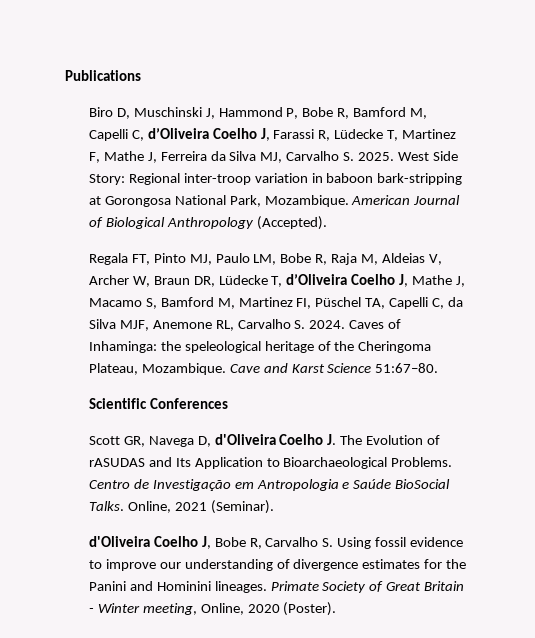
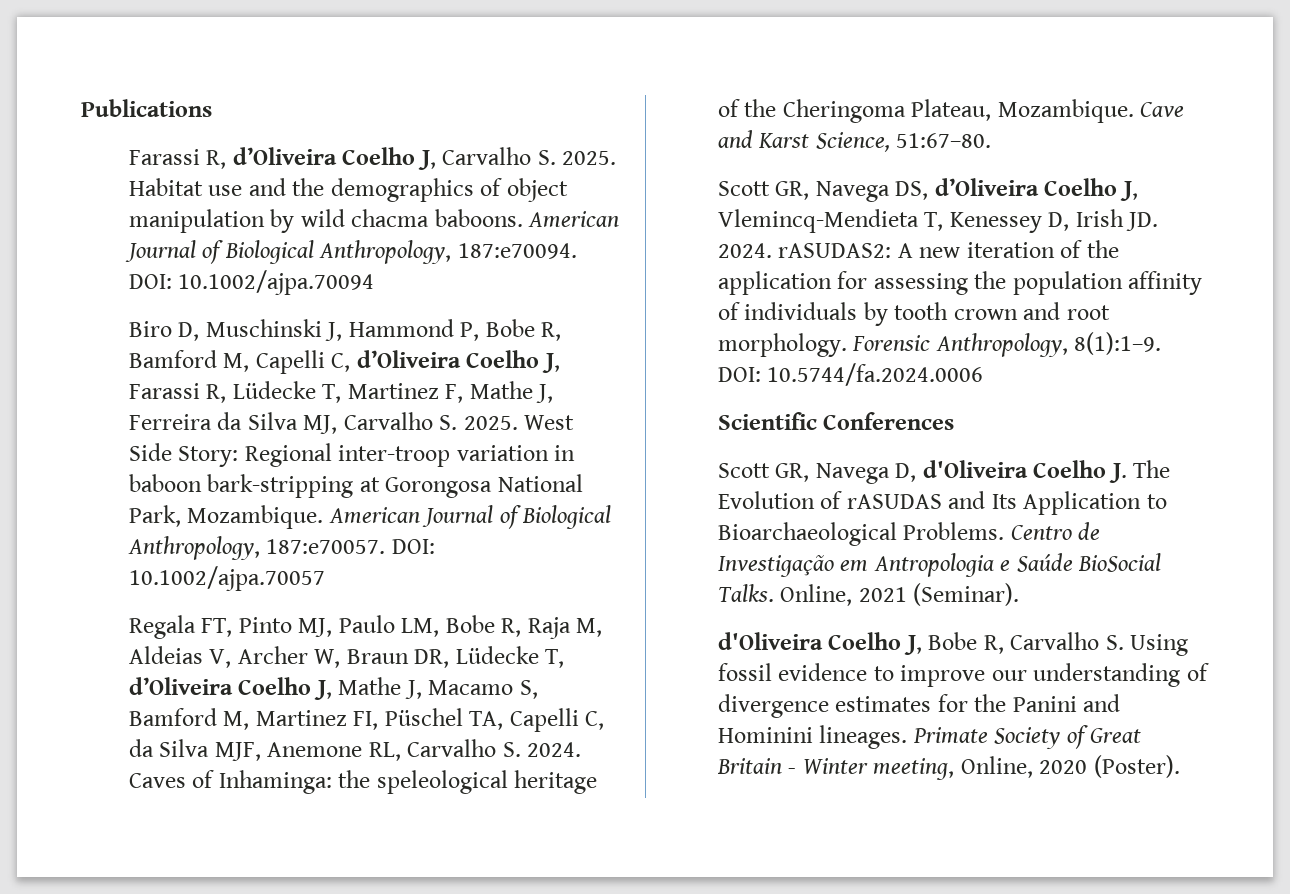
(141, 75) none -> [128,147,617,170] [128,178,568,202] [128,209,620,233] [124,240,577,264] [128,270,375,295] // Farassi R, d’Oliveira Coelho J, Carvalho S. 2025. Habitat use and the demographics of object manipulation by wild chacma baboons. American Journal of Biological Anthropology, 187:e70094. DOI: 10.1002/ajpa.70094
[166,216,327,230] Anthropology (Accepted). -> [127,536,435,560] [128,566,325,591] Anthropology, 187:e70057. DOI: 10.1002/ajpa.70057
[327,363,372,373] Science -> [815,132,890,152] Science,
(439, 368) none -> [717,178,1138,202] [717,209,1159,233] [717,240,1119,258] [717,271,1203,295] [717,302,1110,326] [717,332,1162,357] [717,363,984,386] // Scott GR, Navega DS, d’Oliveira Coelho J, Vlemincq-Mendieta T, Kenessey D, Irish JD. 2024. rASUDAS2: A new iteration of the application for assessing the population affinity of individuals by tooth crown and root morphology. Forensic Anthropology, 8(1):1–9. DOI: 10.5744/fa.2024.0006

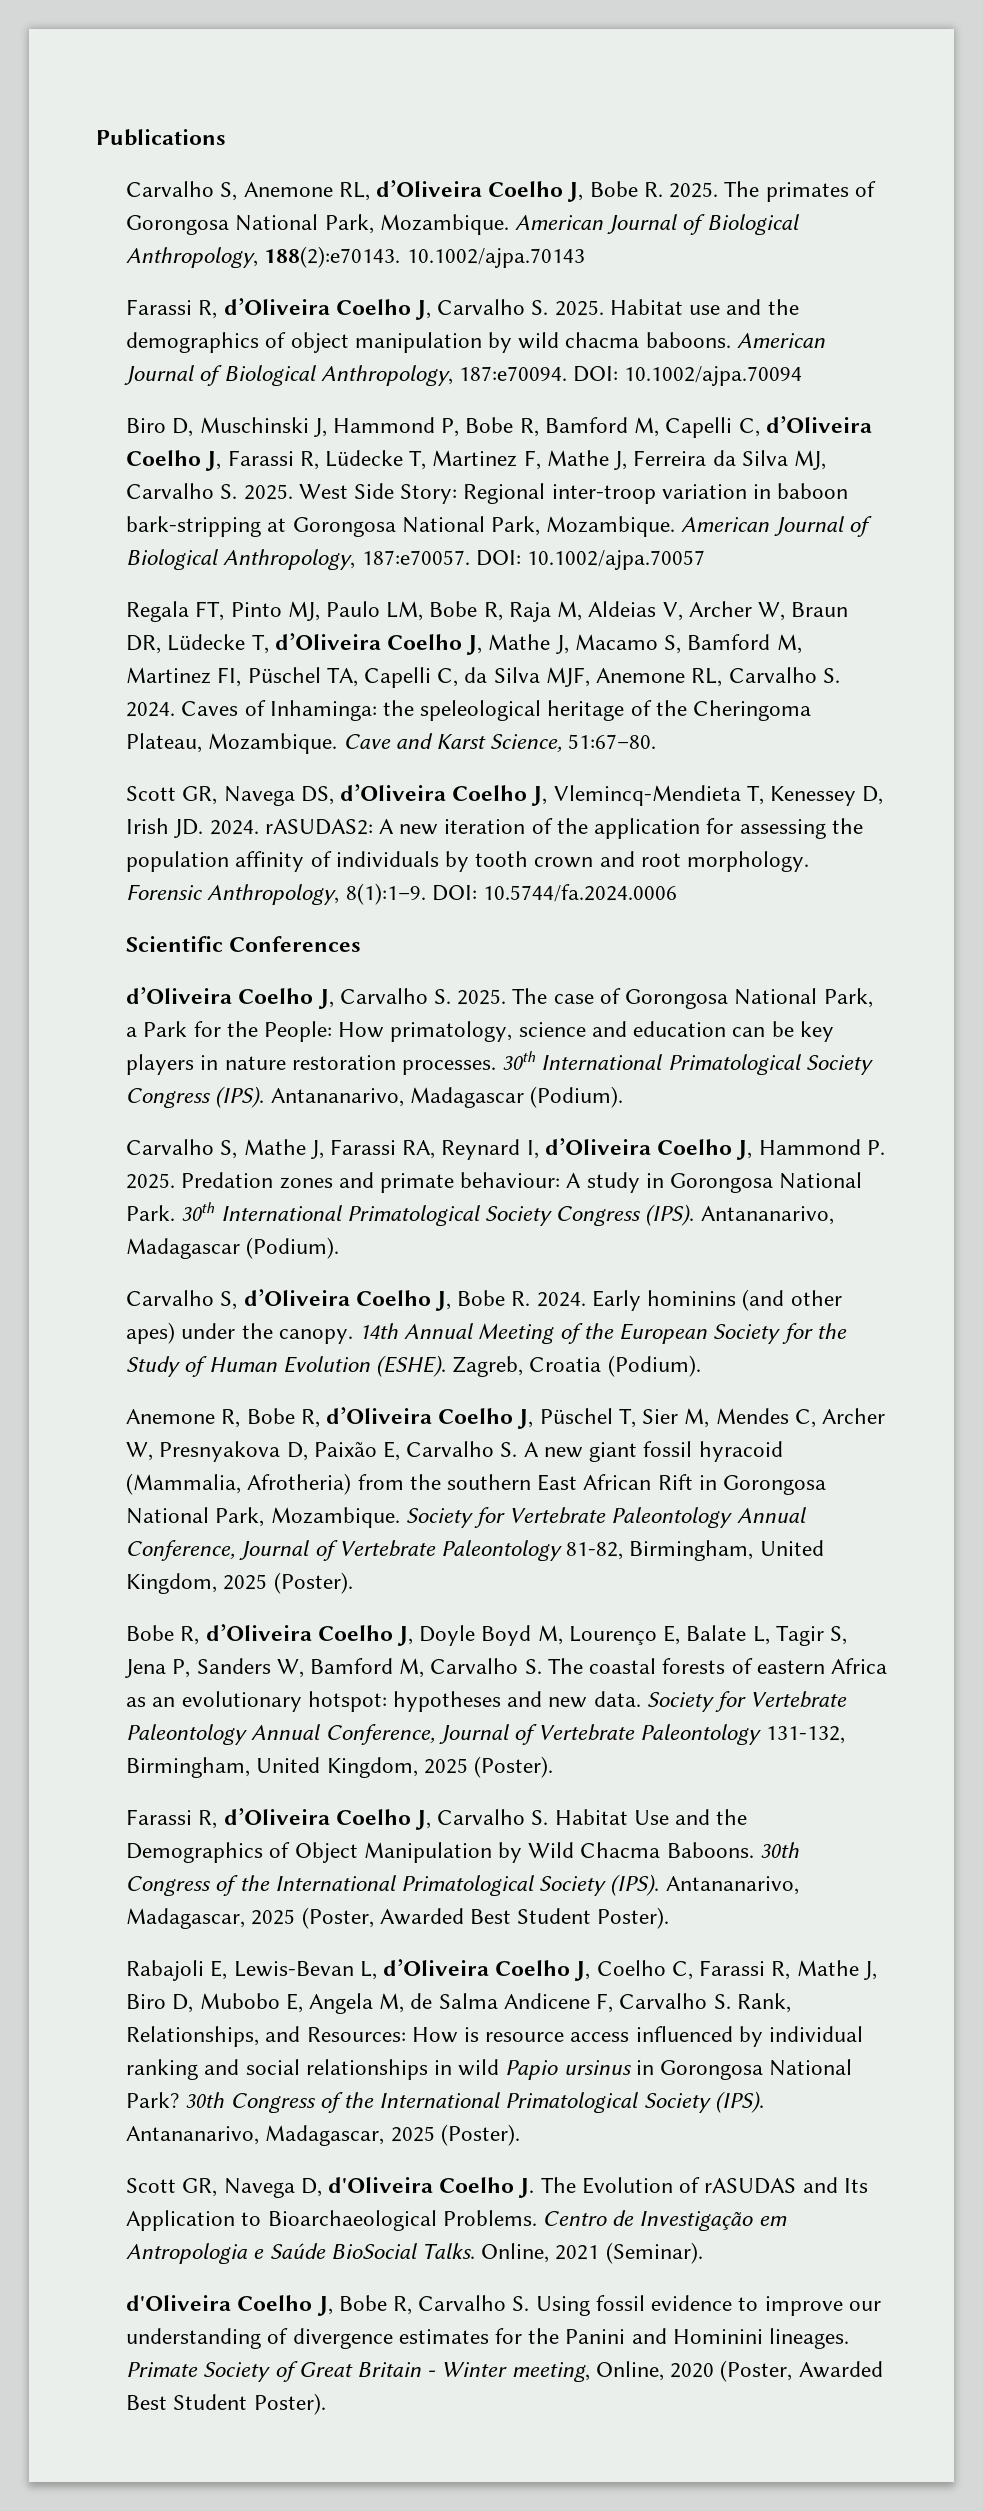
(212, 108) none -> [126,180,876,202] [126,214,800,235] [126,246,585,268] // Carvalho S, Anemone RL, d’Oliveira Coelho J, Bobe R. 2025. The primates of Gorongosa National Park, Mozambique. American Journal of Biological Anthropology, 188(2):e70143. 10.1002/ajpa.70143
(955, 421) none -> [126,987,873,1009] [126,1021,834,1042] [126,1051,873,1075] [126,1086,624,1108] [126,1138,885,1160] [126,1172,863,1193] [126,1202,834,1226] [126,1237,340,1259] [126,1289,842,1311] [126,1322,847,1344] [126,1355,701,1377] [126,1407,885,1429] [126,1441,783,1462] [126,1473,827,1495] [126,1507,807,1528] [126,1540,824,1561] [126,1572,353,1594] [126,1624,847,1646] [125,1658,887,1678] [126,1691,848,1712] [126,1724,845,1745] [126,1756,554,1778] [126,1808,748,1830] [126,1842,799,1863] [126,1874,799,1896] [126,1907,670,1929] [126,1959,877,1981] [126,1993,791,2014] [126,2026,864,2047] [126,2059,853,2080] [126,2091,764,2113] [126,2124,520,2146] // d’Oliveira Coelho J, Carvalho S. 2025. The case of Gorongosa National Park, a Park for the People: How primatology, science and education can be key players in nature restoration processes. 30th International Primatological Society Congress (IPS). Antananarivo, Madagascar (Podium). // Carvalho S, Mathe J, Farassi RA, Reynard I, d’Oliveira Coelho J, Hammond P. 2025. Predation zones and primate behaviour: A study in Gorongosa National Park. 30th International Primatological Society Congress (IPS). Antananarivo, Madagascar (Podium). // Carvalho S, d’Oliveira Coelho J, Bobe R. 2024. Early hominins (and other apes) under the canopy. 14th Annual Meeting of the European Society for the Study of Human Evolution (ESHE). Zagreb, Croatia (Podium). // Anemone R, Bobe R, d’Oliveira Coelho J, Püschel T, Sier M, Mendes C, Archer W, Presnyakova D, Paixão E, Carvalho S. A new giant fossil hyracoid (Mammalia, Afrotheria) from the southern East African Rift in Gorongosa National Park, Mozambique. Society for Vertebrate Paleontology Annual Conference, Journal of Vertebrate Paleontology 81-82, Birmingham, United Kingdom, 2025 (Poster). // Bobe R, d’Oliveira Coelho J, Doyle Boyd M, Lourenço E, Balate L, Tagir S, Jena P, Sanders W, Bamford M, Carvalho S. The coastal forests of eastern Africa as an evolutionary hotspot: hypotheses and new data. Society for Vertebrate Paleontology Annual Conference, Journal of Vertebrate Paleontology 131-132, Birmingham, United Kingdom, 2025 (Poster). // Farassi R, d’Oliveira Coelho J, Carvalho S. Habitat Use and the Demographics of Object Manipulation by Wild Chacma Baboons. 30th Congress of the International Primatological Society (IPS). Antananarivo, Madagascar, 2025 (Poster, Awarded Best Student Poster). // Rabajoli E, Lewis-Bevan L, d’Oliveira Coelho J, Coelho C, Farassi R, Mathe J, Biro D, Mubobo E, Angela M, de Salma Andicene F, Carvalho S. Rank, Relationships, and Resources: How is resource access influenced by individual ranking and social relationships in wild Papio ursinus in Gorongosa National Park? 30th Congress of the International Primatological Society (IPS). Antananarivo, Madagascar, 2025 (Poster).
[1093,755,1180,778] (Poster). -> [720,2360,883,2382] [126,2393,326,2415] (Poster, Awarded Best Student Poster).

